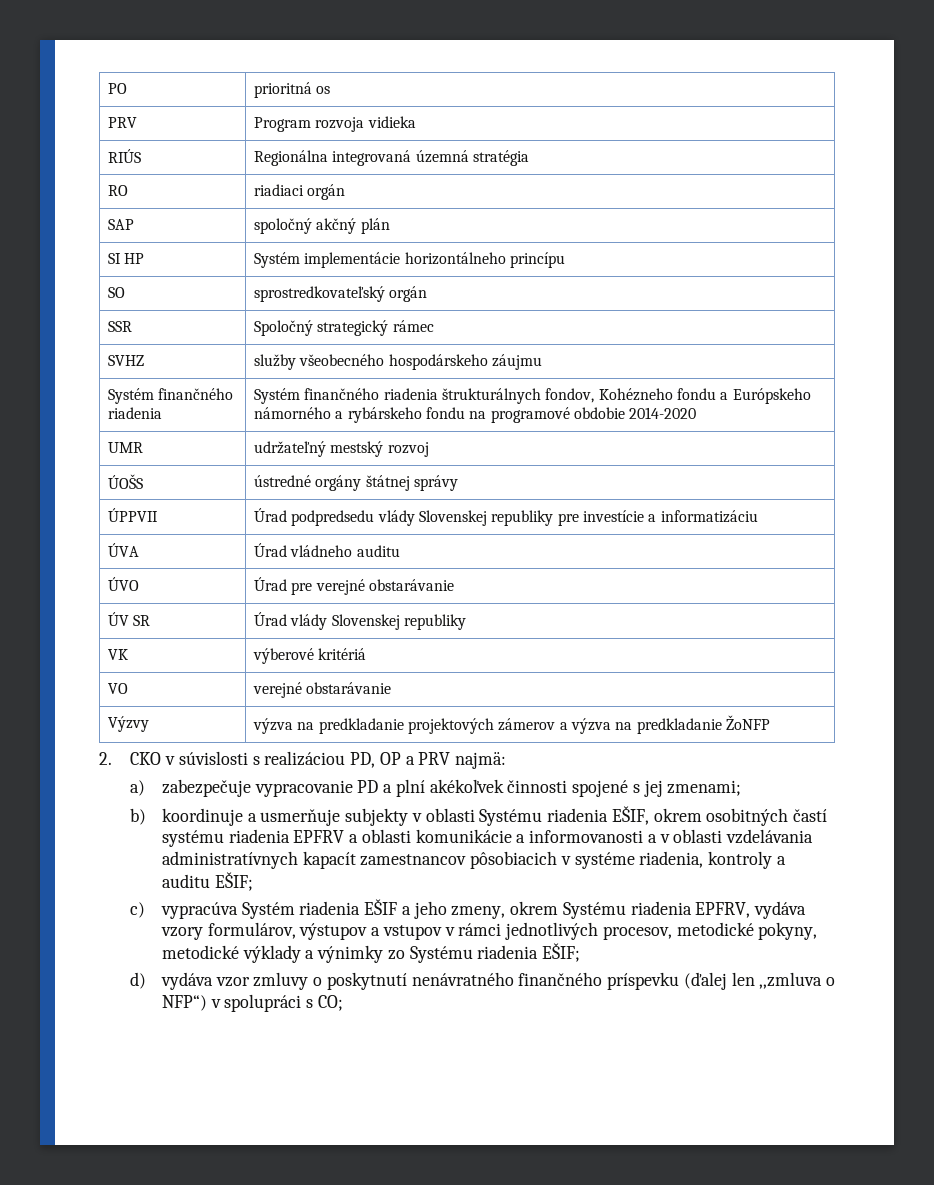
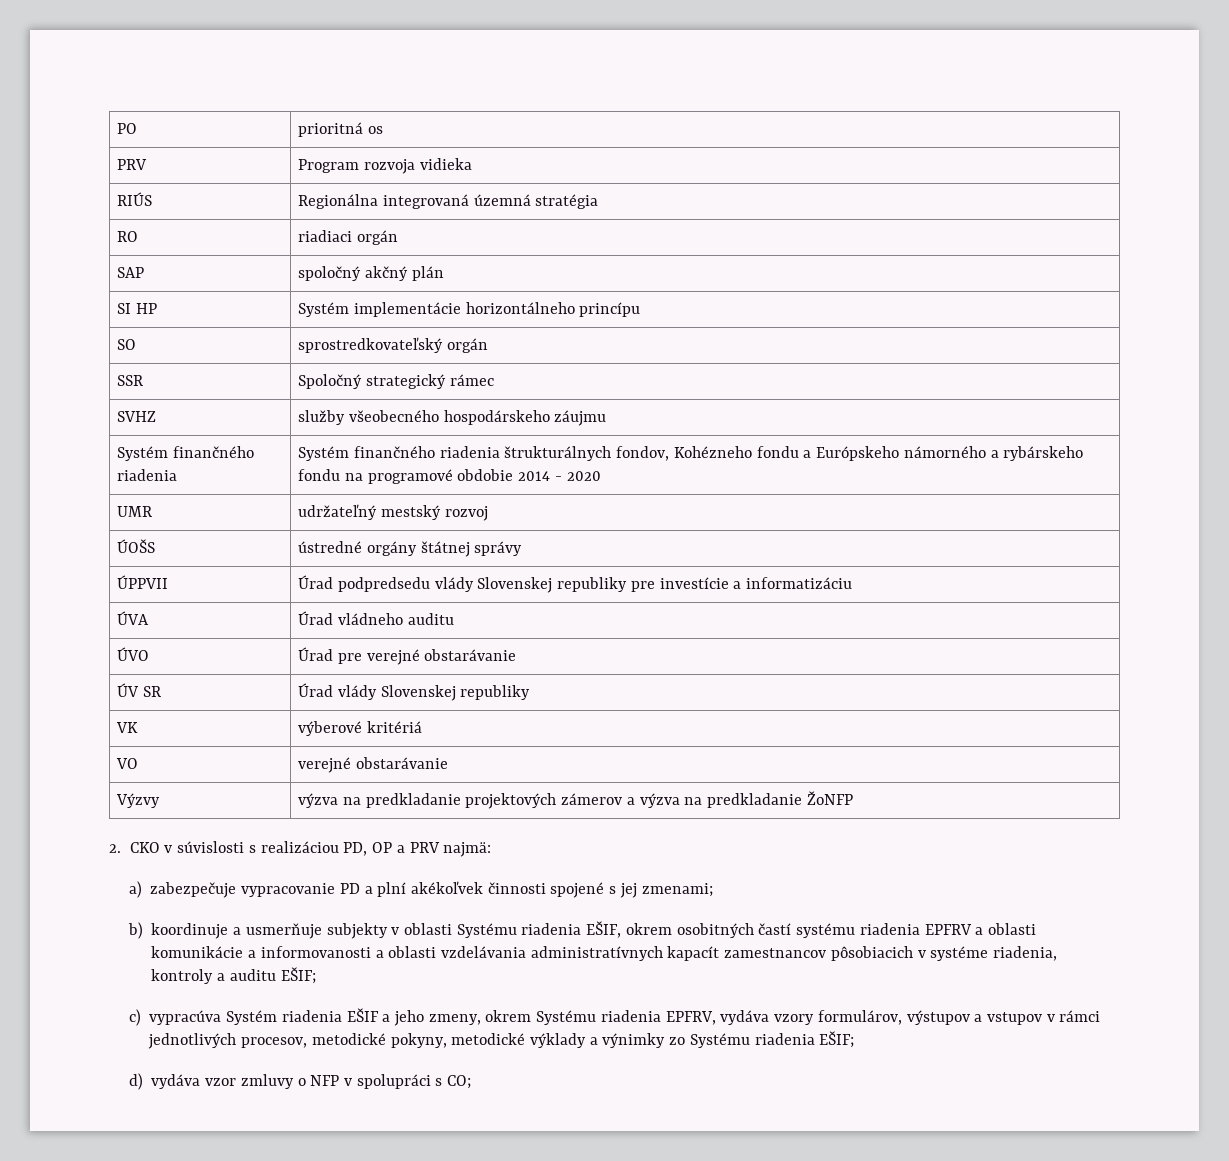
[629,407,697,419] 2014-2020 -> [518,471,601,481] 2014 - 2020
[659,834,670,843] v -> (384, 954) none
[326,972,835,990] [161,995,207,1011] poskytnutí nenávratného finančného príspevku (ďalej len ,,zmluva o NFP“) -> [310,1075,340,1086] NFP

